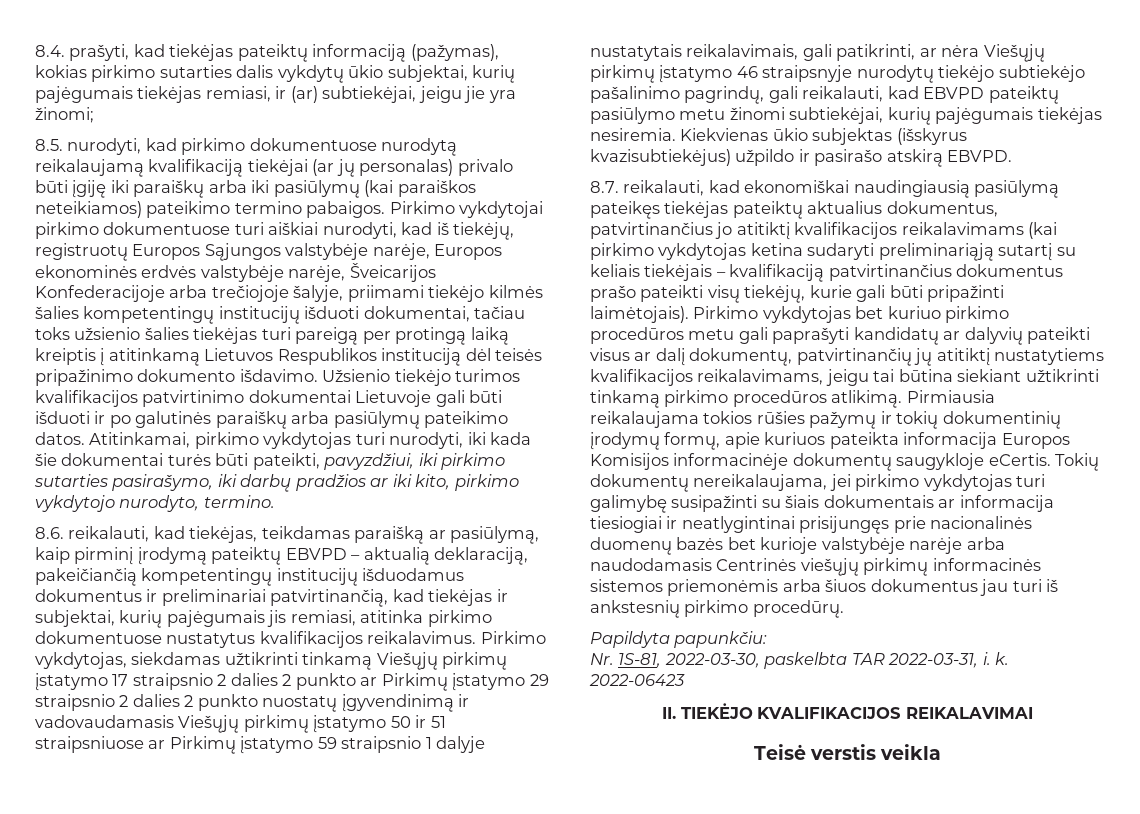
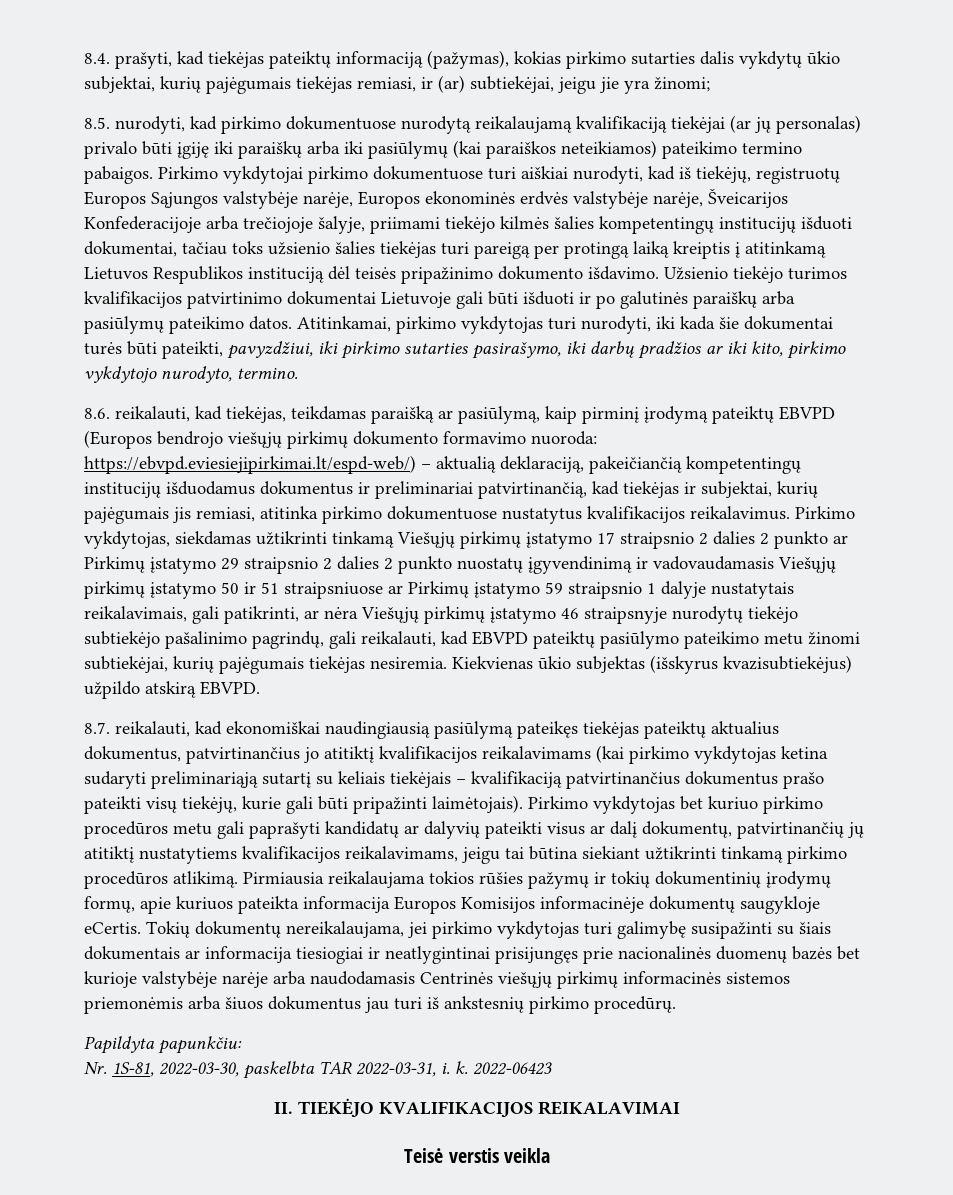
(347, 554) none -> [84,430,597,449] [84,455,416,474] (Europos bendrojo viešųjų pirkimų dokumento formavimo nuoroda: https://ebvpd.eviesiejipirkimai.lt/espd-web/)
(675, 115) none -> [684,631,759,649] pateikimo
[798,149,883,166] ir pasirašo -> (140, 690) none

